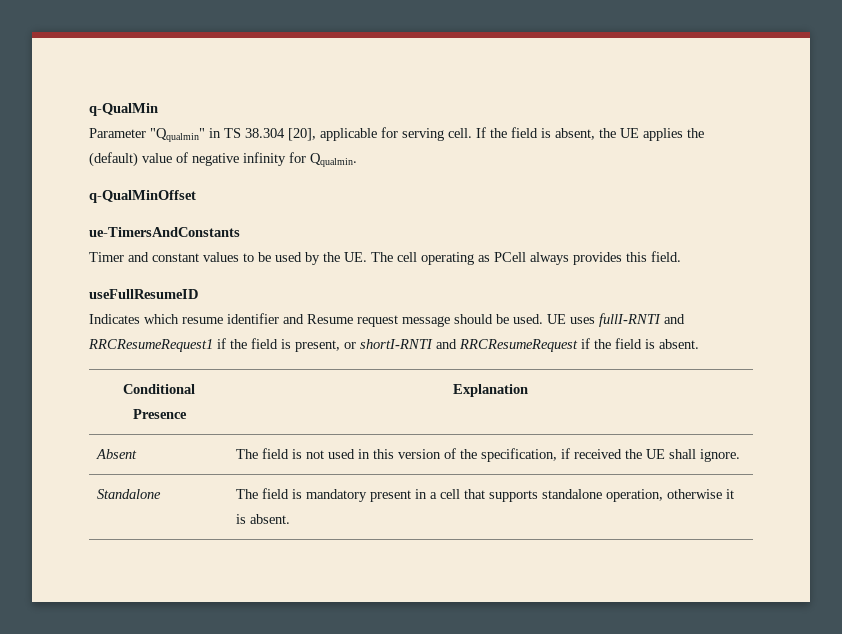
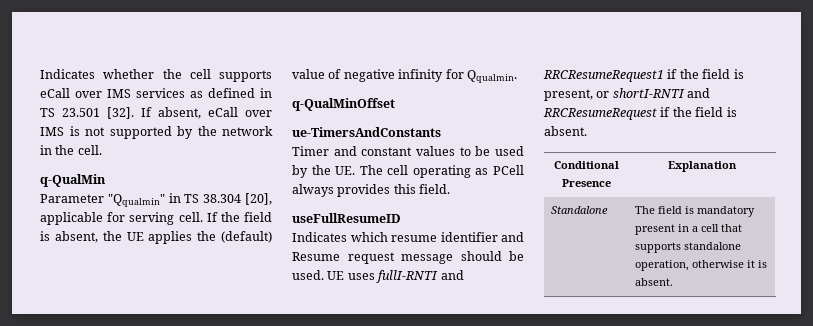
(89, 109) none -> [40,69,272,82] [40,88,272,98] [40,107,272,119] [40,126,273,139] [40,145,102,155] Indicates whether the cell supports eCall over IMS services as defined in TS 23.501 [32]. If absent, eCall over IMS is not supported by the network in the cell. //
[96,449,138,459] [236,448,741,462] // Absent | The field is not used in this version of the specification, if received the UE shall ignore. -> (737, 166) none

